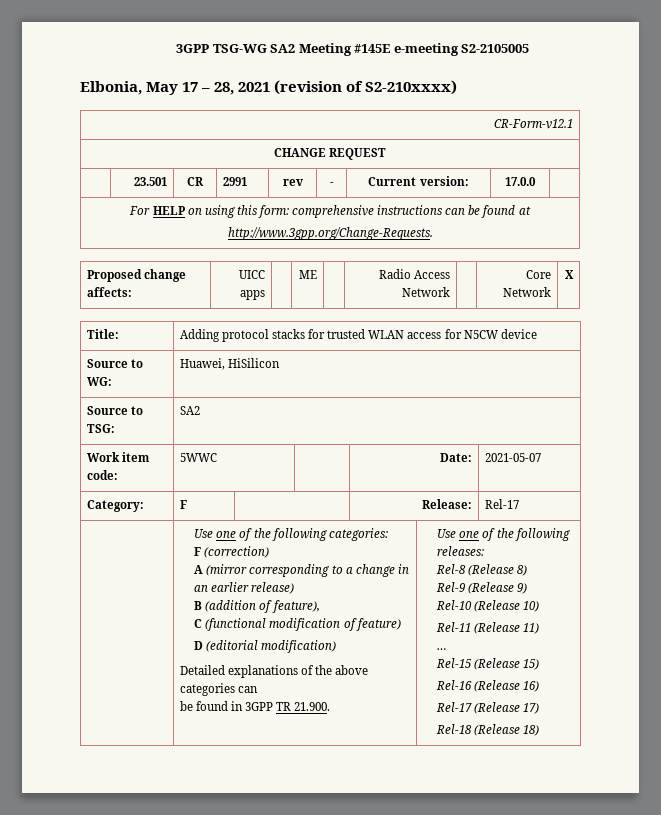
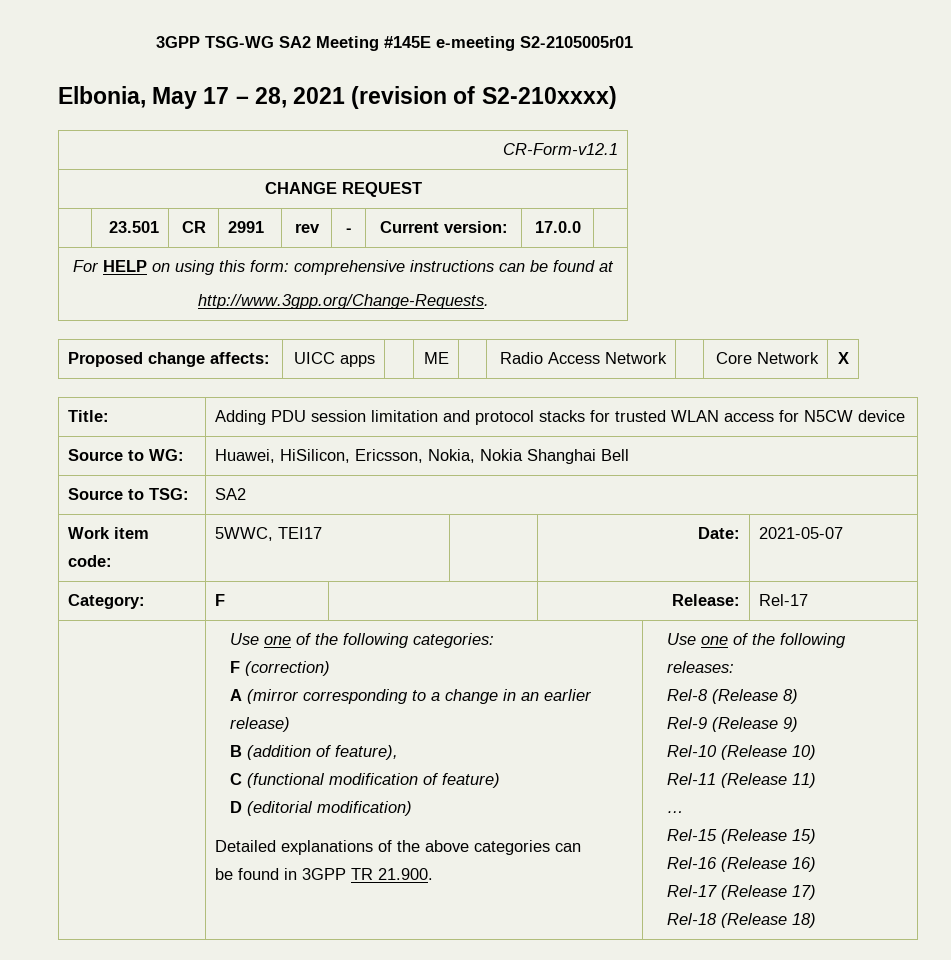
[461,44,530,53] S2-2105005 -> [520,36,634,48] S2-2105005r01
(220, 335) none -> [270,410,470,422] PDU session limitation and
[227,358,280,368] HiSilicon -> [279,449,629,464] HiSilicon, Ericsson, Nokia, Nokia Shanghai Bell
[179,453,217,462] 5WWC -> [214,527,322,541] 5WWC, TEI17

